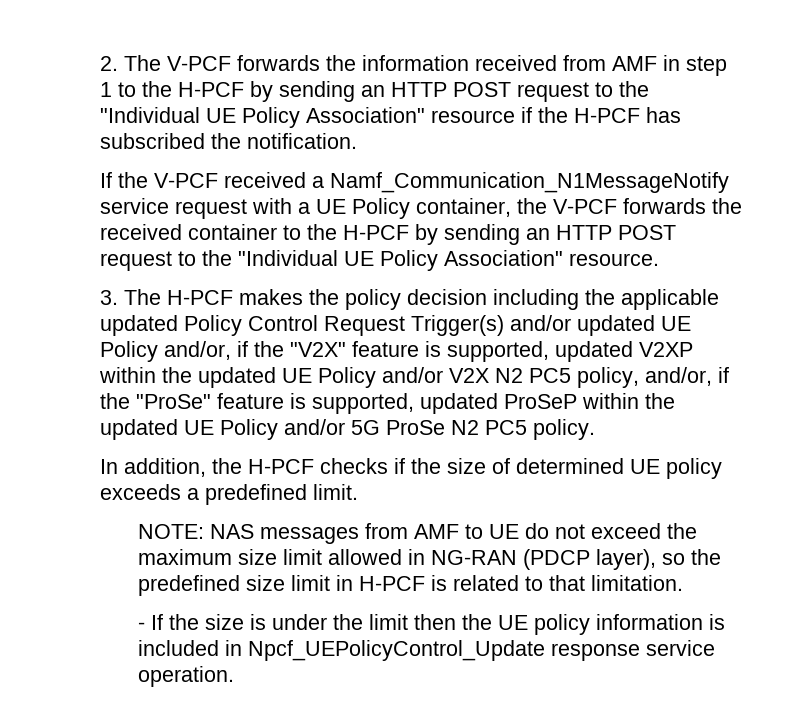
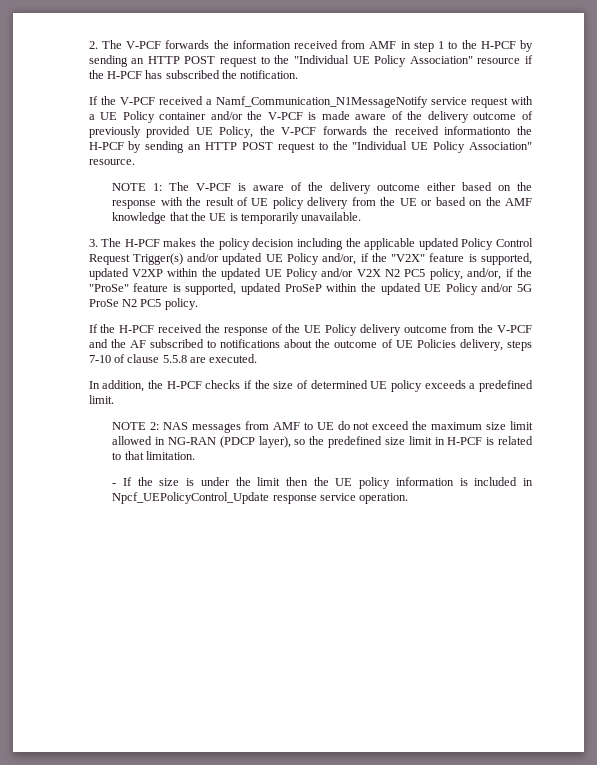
[415,198,511,217] container, -> [159,111,533,123] [88,126,254,138] container and/or the V-PCF is made aware of the delivery outcome of previously provided UE Policy,
[187,224,301,240] container to -> [444,126,511,135] informationto
(659, 259) none -> [112,182,532,194] [112,197,532,209] [112,212,362,224] // NOTE 1: The V-PCF is aware of the delivery outcome either based on the response with the result of UE policy delivery from the UE or based on the AMF knowledge that the UE is temporarily unavailable.
(595, 429) none -> [88,324,533,336] [88,339,532,351] [88,354,258,363] // If the H-PCF received the response of the UE Policy delivery outcome from the V-PCF and the AF subscribed to notifications about the outcome of UE Policies delivery, steps 7-10 of clause 5.5.8 are executed.
[137,524,204,539] NOTE: -> [112,422,160,430] NOTE 2:

